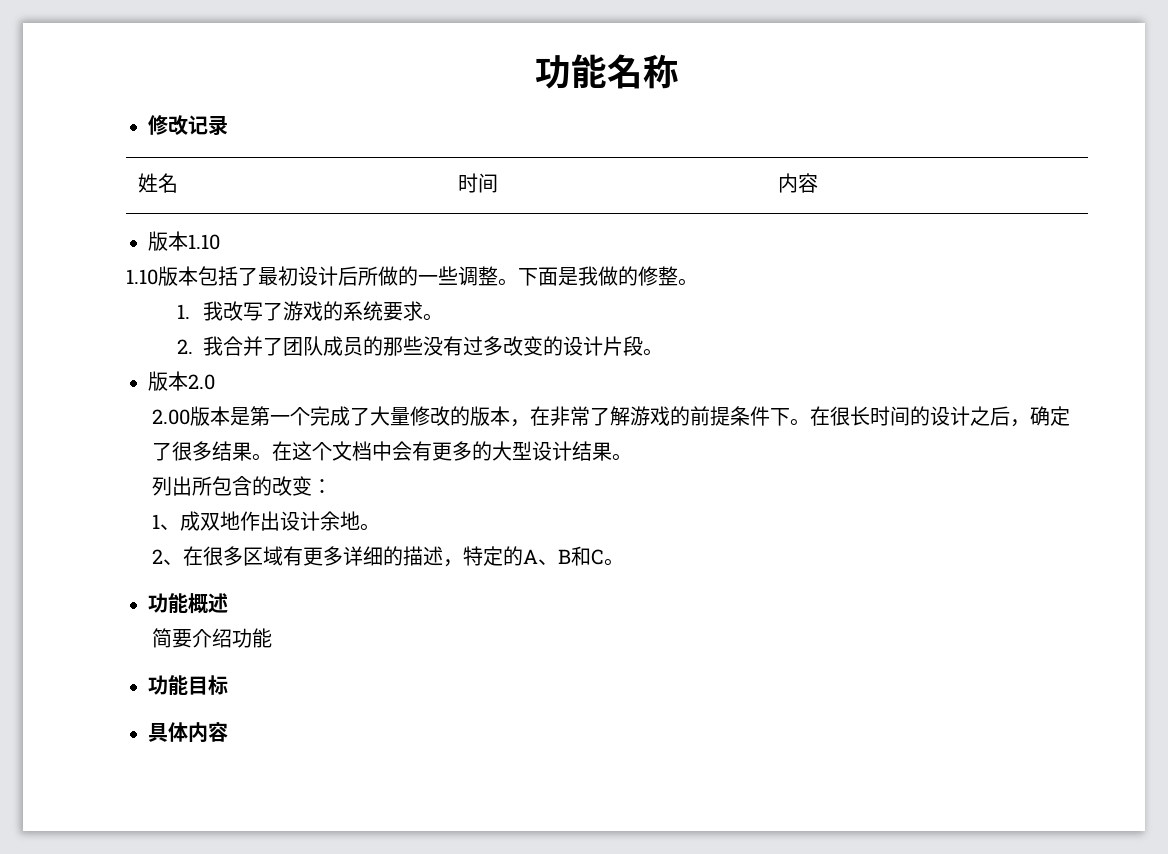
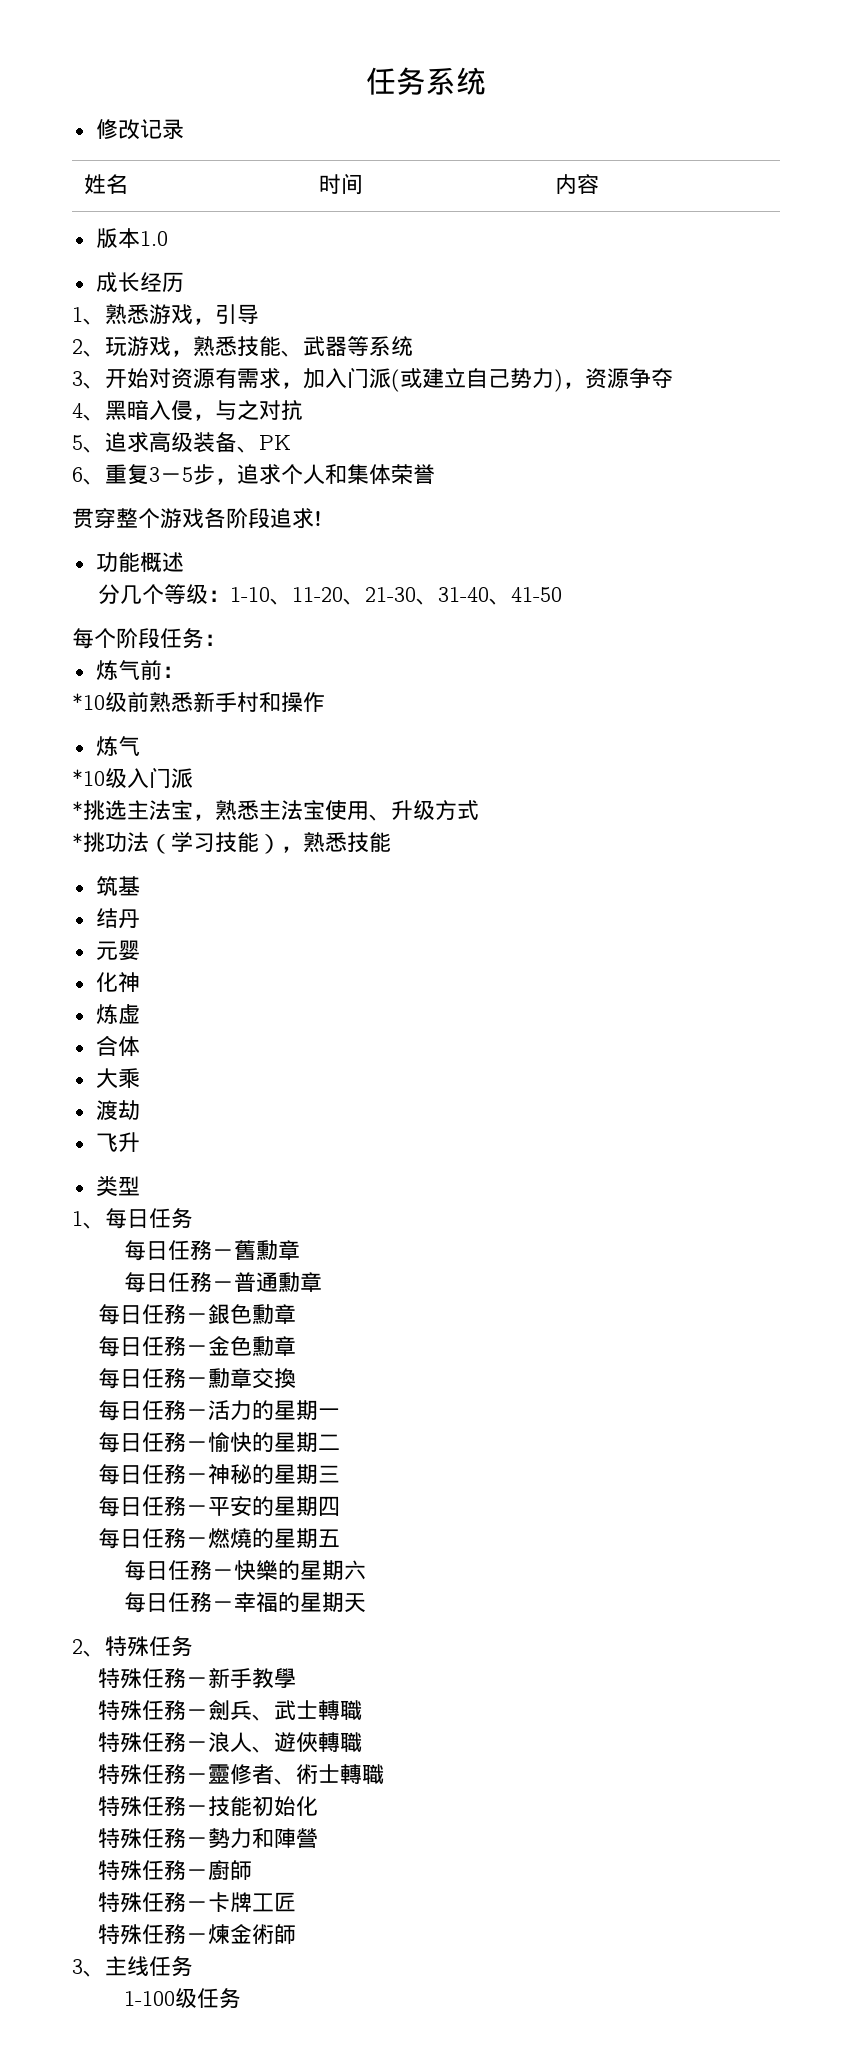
[535,54,679,89] 功能名称 -> [366,67,486,95] 任务系统
[188,234,220,250] [126,266,698,286] [177,301,443,321] [177,336,664,356] [148,371,215,391] [151,406,1070,427] [151,441,632,461] [151,476,332,496] [151,511,380,531] [151,546,624,567] [148,593,228,614] [151,628,272,648] [148,675,228,695] [148,722,228,743] 1.10 // 1.10版本包括了最初设计后所做的一些调整。下面是我做的修整。 // 1.我改写了游戏的系统要求。 // 2.我合并了团队成员的那些没有过多改变的设计片段。 // 版本2.0 // 2.00版本是第一个完成了大量修改的版本，在非常了解游戏的前提条件下。在很长时间的设计之后，确定了很多结果。在这个文档中会有更多的大型设计结果。 // 列出所包含的改变： // 1、成双地作出设计余地。 // 2、在很多区域有更多详细的描述，特定的A、B和C。 // 功能概述 // 简要介绍功能 // 功能目标 // 具体内容 -> [139,231,168,246] [95,272,184,293] [72,304,259,325] [72,336,413,357] [72,367,673,392] [72,400,303,421] [72,432,291,453] [72,464,435,485] [72,508,322,529] [95,552,184,572] [98,584,563,605] [72,628,226,649] [95,659,184,680] [72,691,325,713] [95,736,140,756] [72,767,193,789] [72,800,479,821] [72,832,391,854] [95,876,140,896] [95,908,140,929] [95,940,140,961] [95,972,140,993] [95,1004,140,1025] [95,1035,140,1057] [95,1068,140,1088] [95,1100,140,1121] [95,1132,140,1152] [95,1176,140,1196] [72,1208,193,1229] [124,1240,301,1261] [124,1272,323,1293] [98,1304,297,1325] [98,1336,297,1357] [98,1368,297,1389] [98,1400,341,1421] [98,1432,341,1453] [98,1464,341,1485] [98,1496,341,1517] [98,1528,341,1549] [124,1560,367,1581] [124,1592,367,1613] [72,1636,193,1657] [98,1668,297,1689] [98,1700,363,1721] [98,1732,363,1753] [98,1764,385,1785] [98,1796,319,1817] [98,1828,319,1849] [98,1860,253,1881] [98,1892,297,1913] [98,1924,297,1945] [72,1956,193,1977] [124,1988,242,2009] 1.0 // 成长经历 // 1、熟悉游戏，引导 // 2、玩游戏，熟悉技能、武器等系统 // 3、开始对资源有需求，加入门派(或建立自己势力)，资源争夺 // 4、黑暗入侵，与之对抗 // 5、追求高级装备、PK // 6、重复3－5步，追求个人和集体荣誉 // 贯穿整个游戏各阶段追求! // 功能概述 // 分几个等级：1-10、11-20、21-30、31-40、41-50 // 每个阶段任务： // 炼气前： // *10级前熟悉新手村和操作 // 炼气 // *10级入门派 // *挑选主法宝，熟悉主法宝使用、升级方式 // *挑功法（学习技能），熟悉技能 // 筑基 // 结丹 // 元婴 // 化神 // 炼虚 // 合体 // 大乘 // 渡劫 // 飞升 // 类型 // 1、每日任务 // 每日任務－舊勳章 // 每日任務－普通勳章 // 每日任務－銀色勳章 // 每日任務－金色勳章 // 每日任務－勳章交換 // 每日任務－活力的星期一 // 每日任務－愉快的星期二 // 每日任務－神秘的星期三 // 每日任務－平安的星期四 // 每日任務－燃燒的星期五 // 每日任務－快樂的星期六 // 每日任務－幸福的星期天 // 2、特殊任务 // 特殊任務－新手教學 // 特殊任務－劍兵、武士轉職 // 特殊任務－浪人、遊俠轉職 // 特殊任務－靈修者、術士轉職 // 特殊任務－技能初始化 // 特殊任務－勢力和陣營 // 特殊任務－廚師 // 特殊任務－卡牌工匠 // 特殊任務－煉金術師 // 3、主线任务 // 1-100级任务

